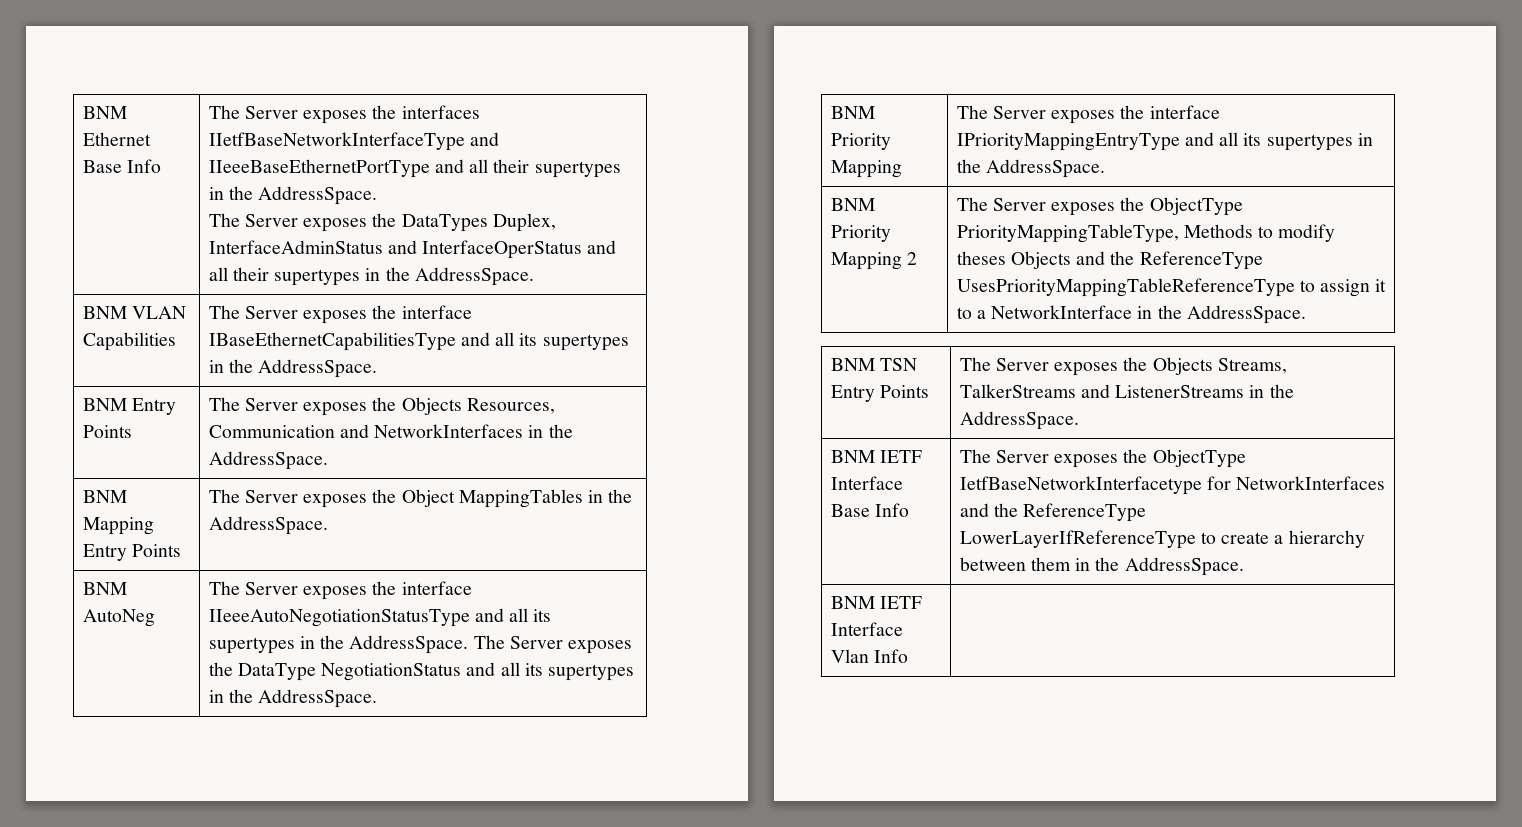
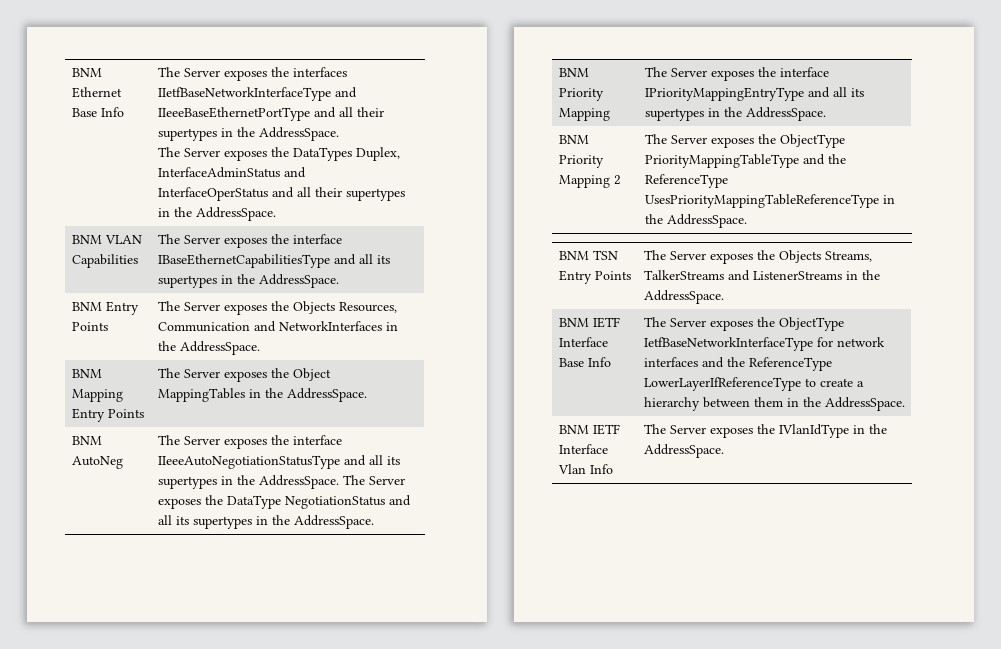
[956,224,1336,243] [956,251,1263,270] [956,278,1387,297] [956,305,1133,319] PriorityMappingTableType, Methods to modify theses Objects and the ReferenceType UsesPriorityMappingTableReferenceType to assign it to a NetworkInterface -> [644,154,846,168] [644,174,728,188] [644,194,879,208] PriorityMappingTableType and the ReferenceType UsesPriorityMappingTableReferenceType
[959,476,1386,495] IetfBaseNetworkInterfacetype for NetworkInterfaces -> [643,337,885,351] [643,357,698,367] IetfBaseNetworkInterfaceType for network interfaces
(908, 656) none -> [643,424,887,438] [643,444,724,458] The Server exposes the IVlanIdType in the AddressSpace.

